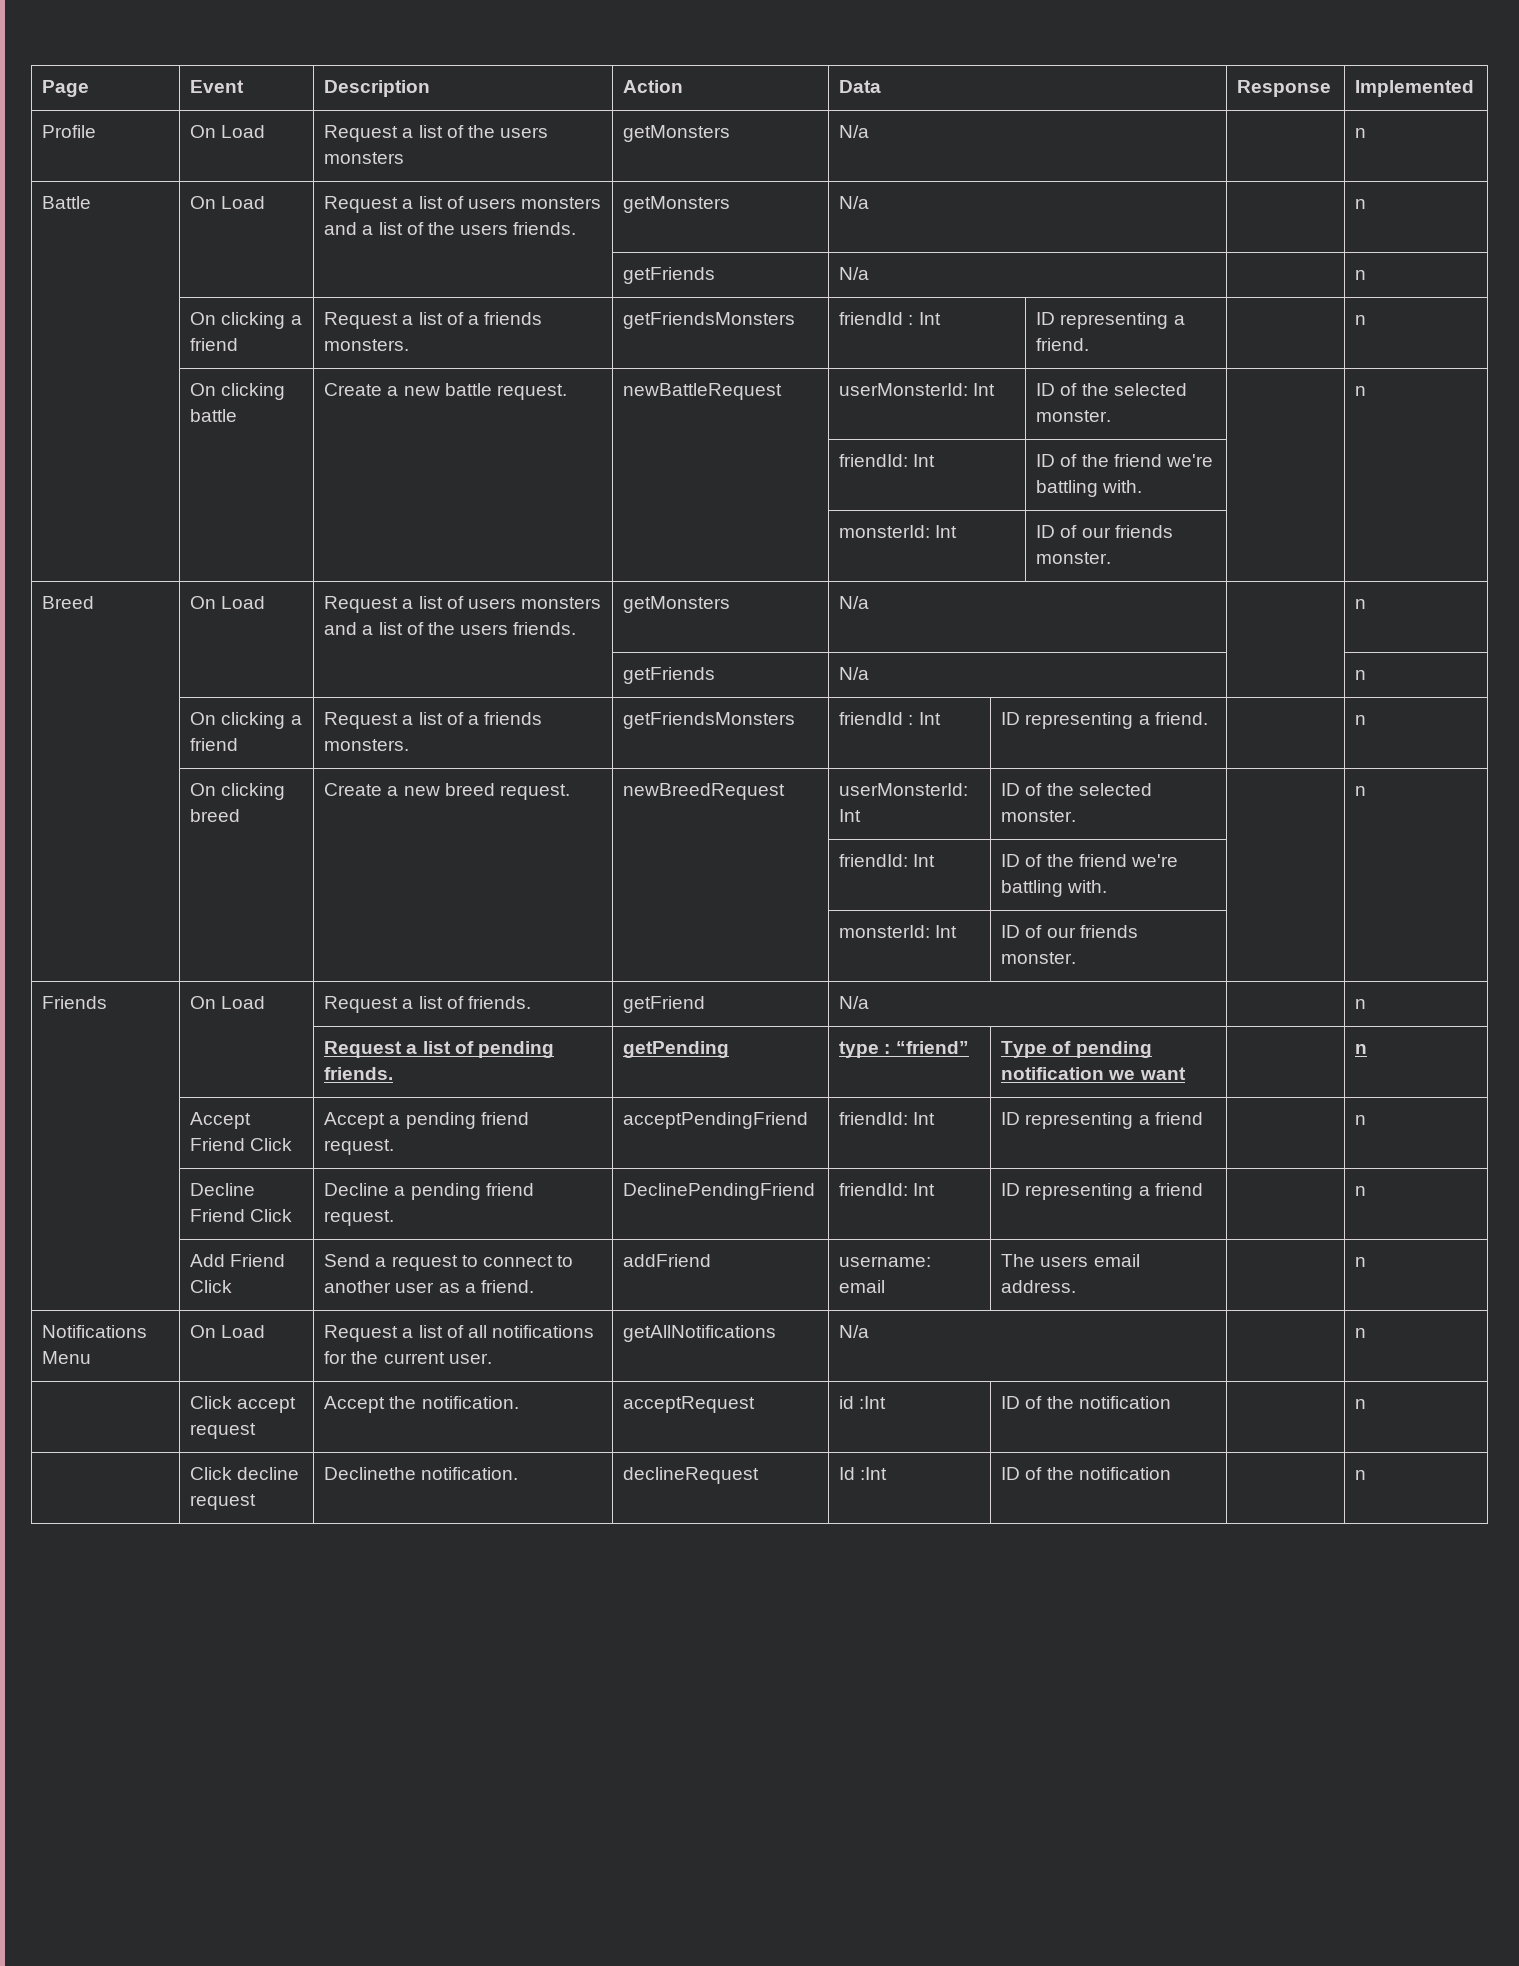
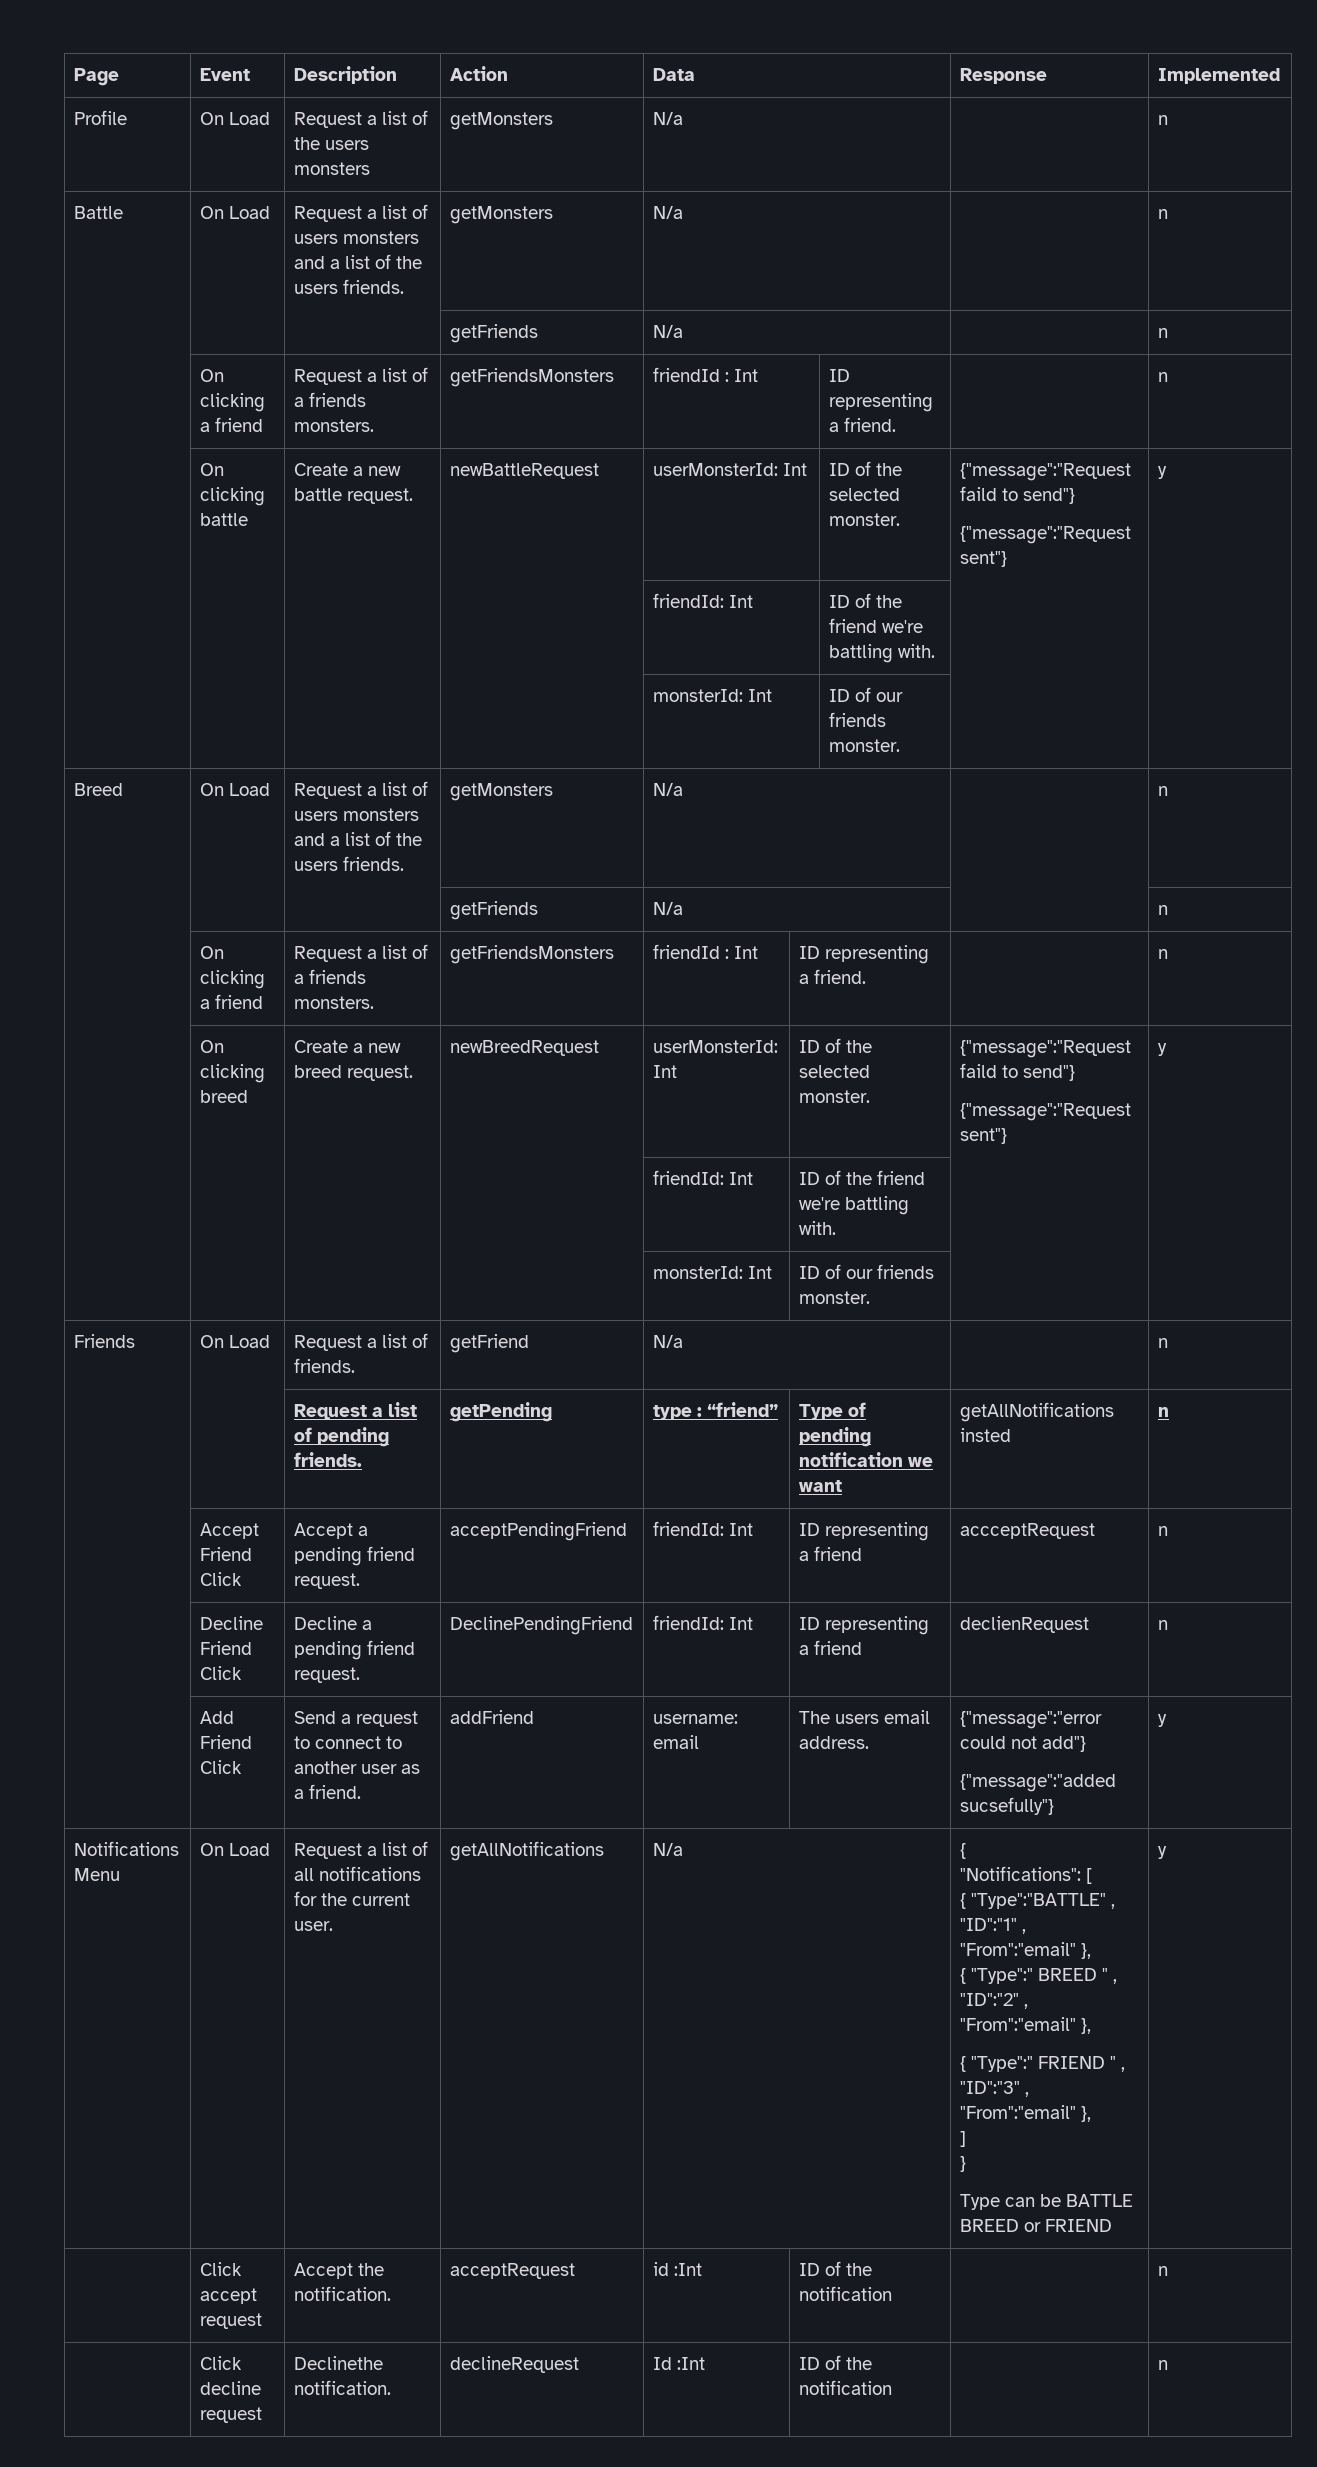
[1355,386,1367,396] | n -> [959,463,1131,481] [959,486,1075,504] [959,526,1131,544] [959,551,1007,567] [1157,466,1167,479] {"message":"Request faild to send"} // {"message":"Request sent"} | y
[1355,786,1367,796] | n -> [959,1040,1131,1058] [959,1063,1075,1081] [959,1103,1131,1121] [959,1128,1007,1144] [1157,1043,1167,1056] {"message":"Request faild to send"} // {"message":"Request sent"} | y
(1186, 1073) none -> [959,1402,1114,1422] [959,1428,1011,1442] getAllNotifications insted
(1203, 1118) none -> [959,1523,1095,1539] accceptRequest
(1203, 1189) none -> [959,1616,1089,1633] declienRequest
[1355,1257,1367,1267] | n -> [959,1711,1102,1729] [959,1736,1086,1752] [959,1774,1116,1792] [959,1797,1054,1815] [1157,1714,1167,1727] {"message":"error could not add"} // {"message":"added sucsefully"} | y
[1355,1328,1367,1338] | n -> [959,1843,966,1859] [959,1866,1092,1884] [959,1893,1115,1909] [959,1918,1026,1934] [959,1942,1091,1959] [959,1968,1117,1984] [959,1993,1028,2009] [959,2017,1091,2034] [959,2056,1125,2072] [959,2081,1029,2097] [959,2105,1091,2122] [959,2131,966,2147] [959,2156,966,2172] [959,2194,1133,2210] [959,2219,1112,2232] [1157,1846,1167,1859] { // "Notifications": [ // { "Type":"BATTLE" , "ID":"1" , "From":"email" }, // { "Type":" BREED " , "ID":"2" , "From":"email" }, // { "Type":" FRIEND " , "ID":"3" , "From":"email" }, // ] // } // Type can be BATTLE BREED or FRIEND | y

